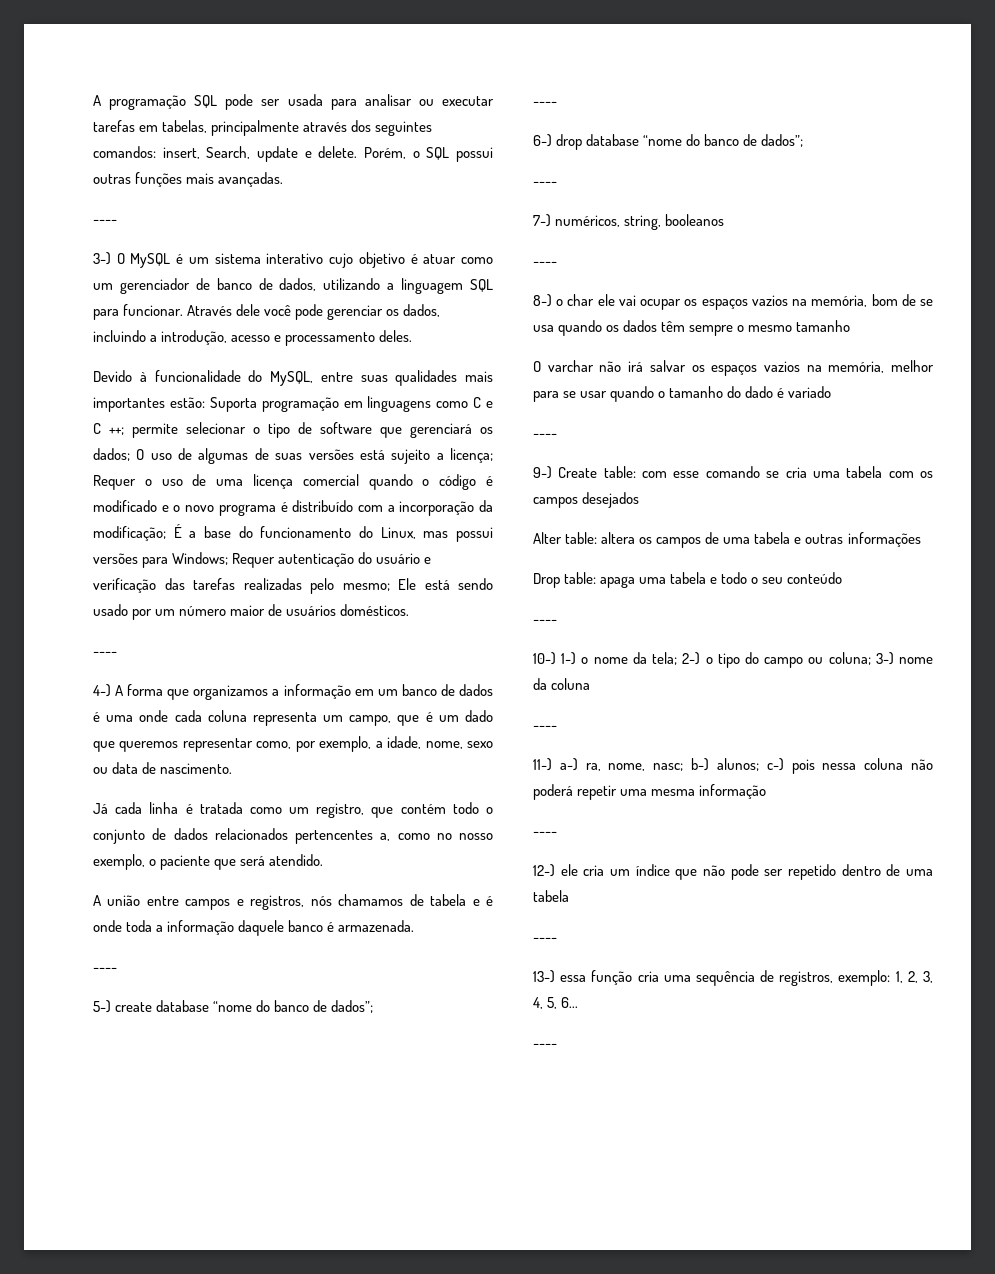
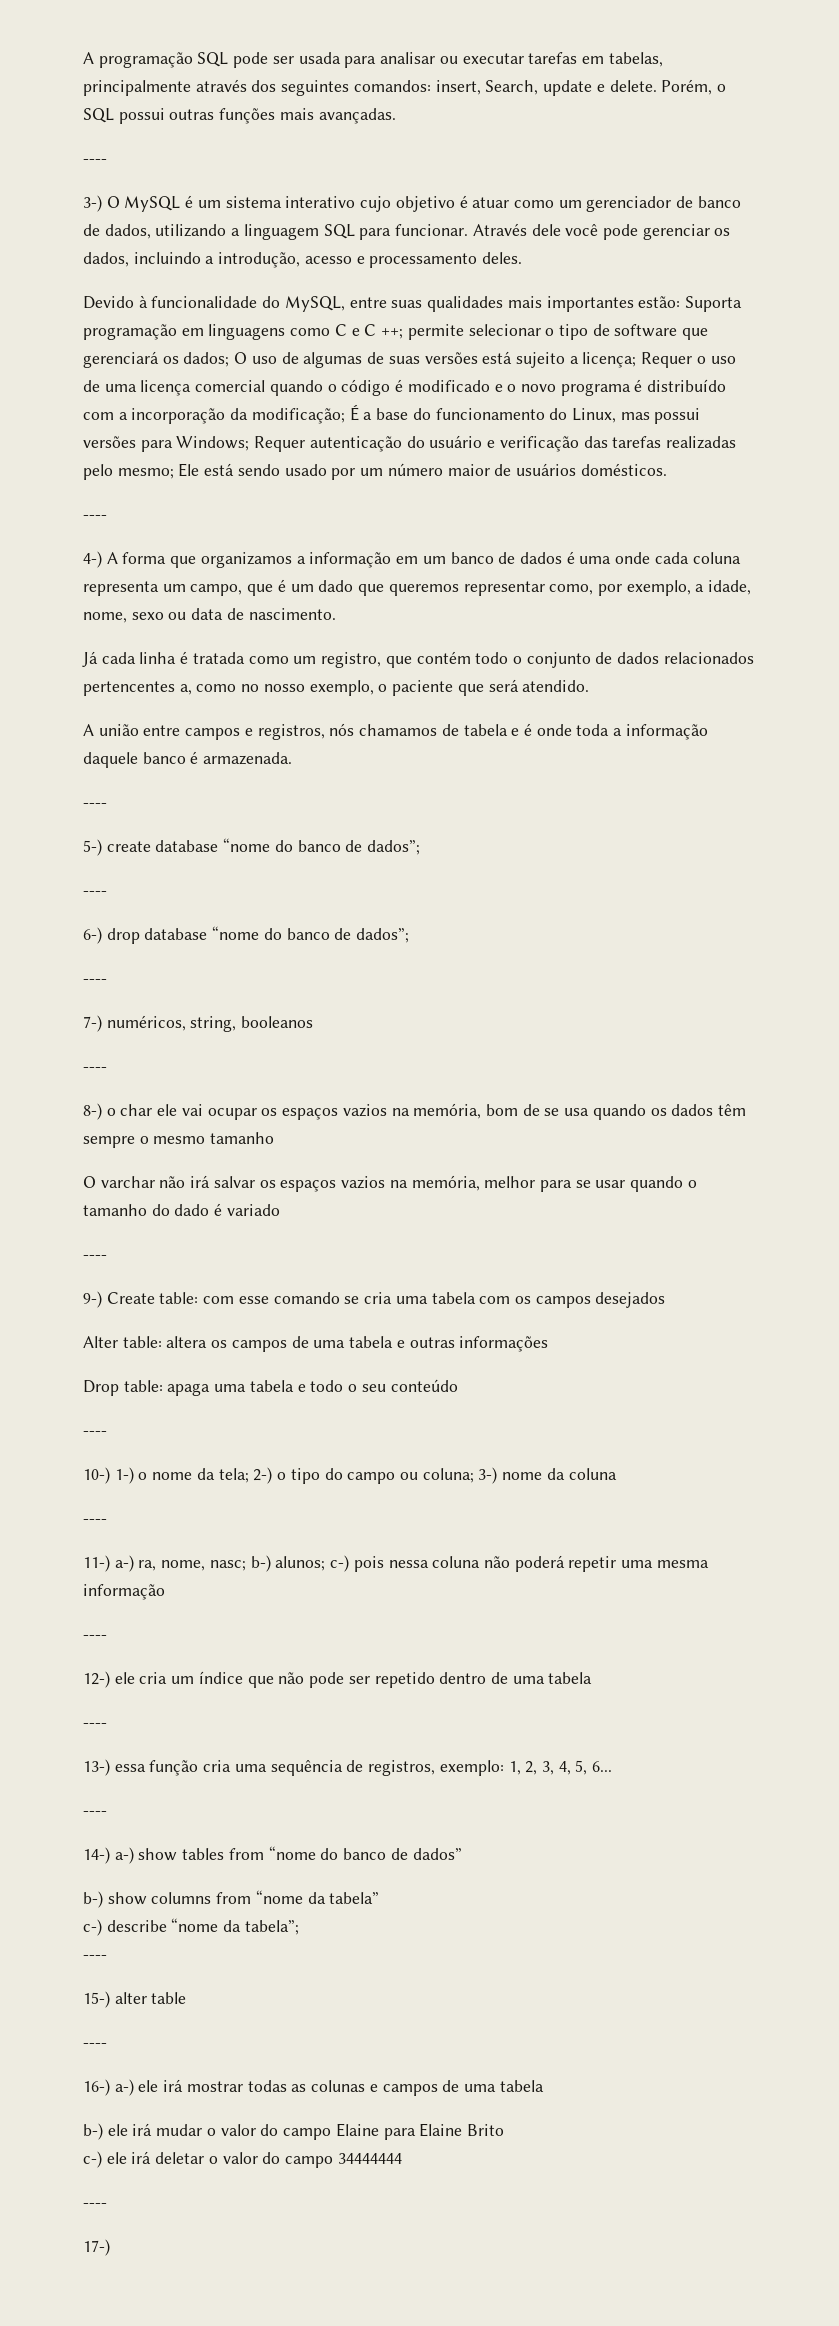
(557, 1045) none -> [83,1846,462,1864] [83,1890,380,1908] [83,1918,299,1936] [83,1955,107,1960] [83,1991,187,2008] [83,2043,107,2048] [83,2079,544,2096] [83,2123,504,2140] [83,2151,402,2168] [83,2203,107,2208] [83,2239,110,2256] // 14-) a-) show tables from “nome do banco de dados” // b-) show columns from “nome da tabela” // c-) describe “nome da tabela”; // ---- // 15-) alter table // ---- // 16-) a-) ele irá mostrar todas as colunas e campos de uma tabela // b-) ele irá mudar o valor do campo Elaine para Elaine Brito // c-) ele irá deletar o valor do campo 34444444 // ---- // 17-)

